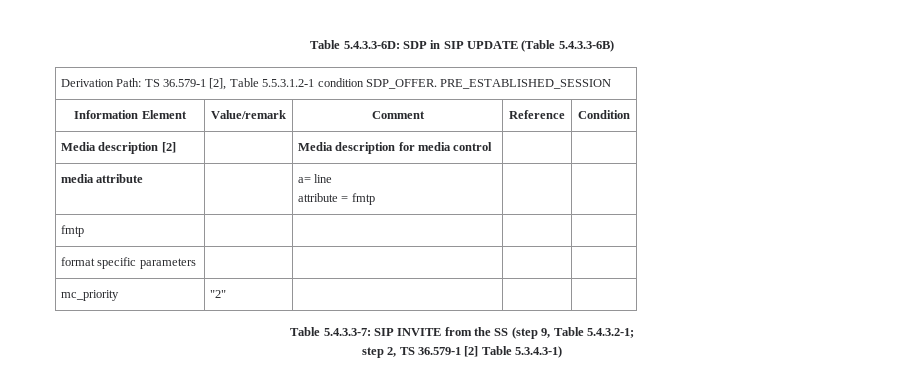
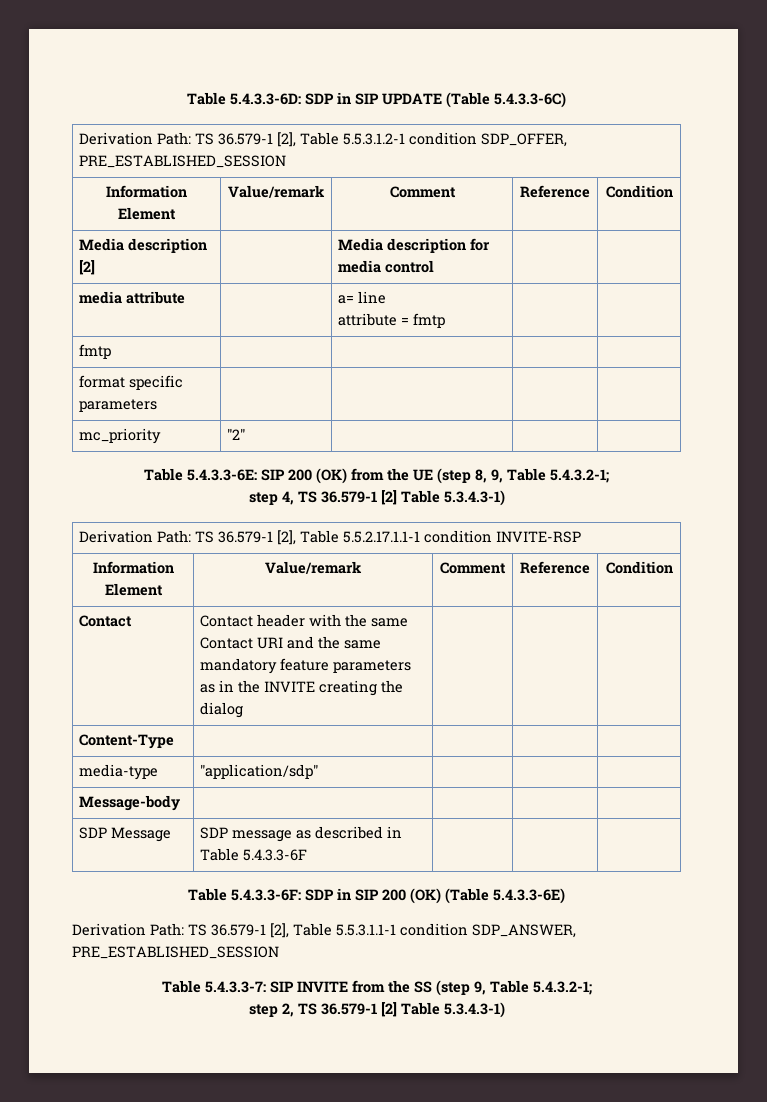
[558,40,614,52] 5.4.3.3-6B) -> [494,92,566,108] 5.4.3.3-6C)
[365,79,437,89] SDP_OFFER. -> [481,133,568,147] SDP_OFFER,
(226, 294) none -> [144,468,609,484] [248,490,505,506] [79,530,582,545] [92,561,174,574] [104,583,163,596] [265,561,362,574] [440,562,507,574] [520,561,590,574] [605,561,673,574] [79,615,133,627] [200,614,409,627] [200,636,382,649] [200,658,412,674] [200,680,404,696] [200,702,244,718] [79,734,175,749] [79,764,159,780] [200,764,319,779] [79,795,181,811] [79,827,172,842] [200,826,403,842] [200,848,308,861] [188,888,565,904] [72,923,576,938] [72,946,279,959] // Table 5.4.3.3-6E: SIP 200 (OK) from the UE (step 8, 9, Table 5.4.3.2-1; // step 4, TS 36.579-1 [2] Table 5.3.4.3-1) // Derivation Path: TS 36.579-1 [2], Table 5.5.2.17.1.1-1 condition INVITE-RSP // Information Element | Value/remark | Comment | Reference | Condition // Contact | Contact header with the same Contact URI and the same mandatory feature parameters as in the INVITE creating the dialog | | | // Content-Type | | | | // media-type | "application/sdp" | | | // Message-body | | | | // SDP Message | SDP message as described in Table 5.4.3.3-6F | | | // Table 5.4.3.3-6F: SDP in SIP 200 (OK) (Table 5.4.3.3-6E) // Derivation Path: TS 36.579-1 [2], Table 5.5.3.1.1-1 condition SDP_ANSWER, PRE_ESTABLISHED_SESSION

